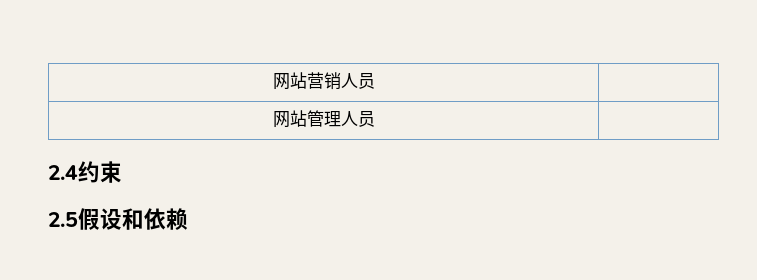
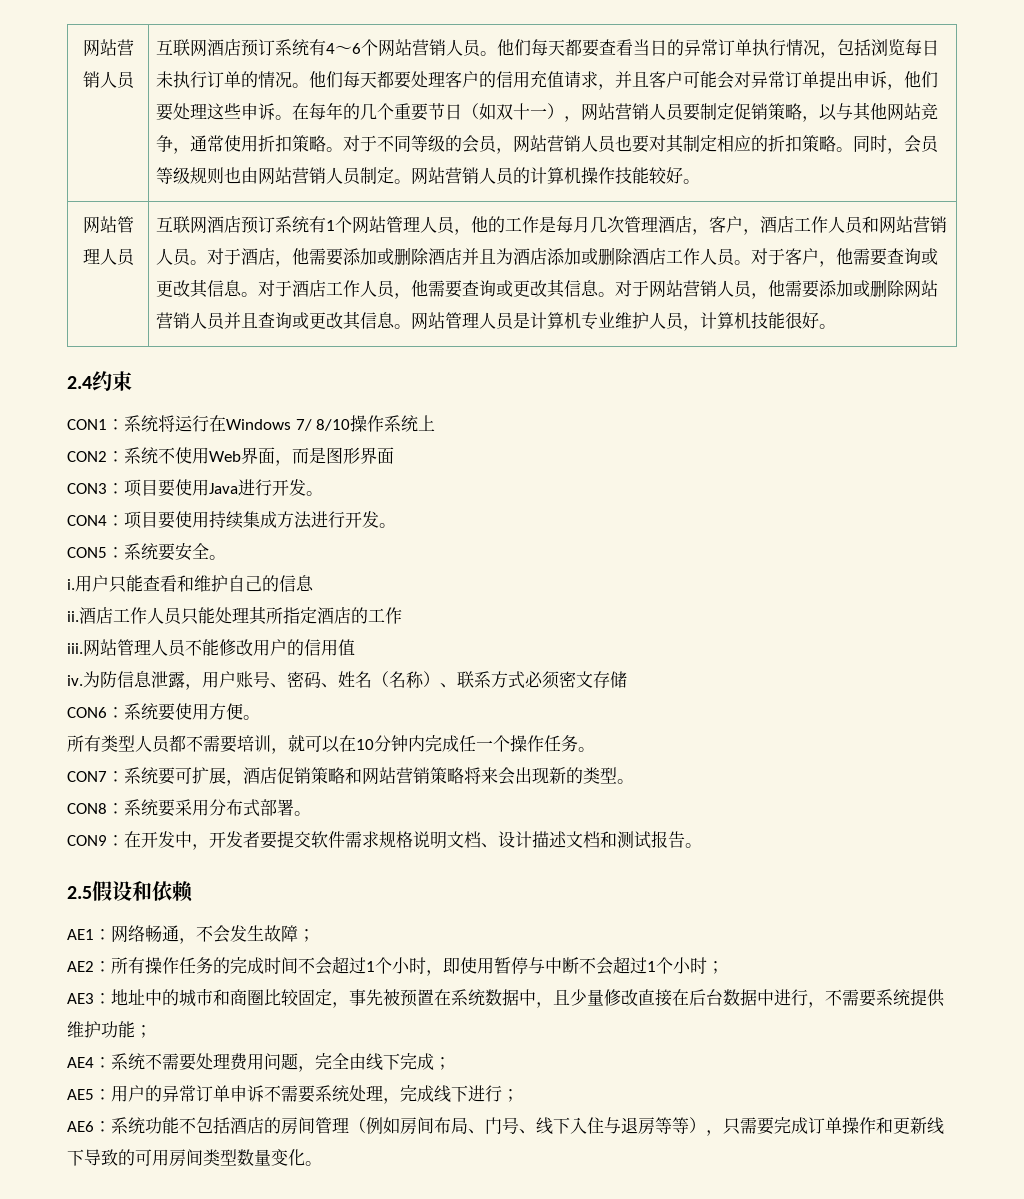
[272,110,375,128] [48,161,122,183] [48,208,188,230] // 网站管理人员 | // 2.4约束 // 2.5假设和依赖 -> [155,39,939,58] [155,70,938,90] [155,102,938,122] [155,134,940,154] [155,167,700,185] [82,216,134,234] [82,248,136,266] [155,216,947,235] [155,247,938,267] [155,279,938,299] [155,311,836,331] [67,371,132,391] [67,415,436,432] [67,447,394,466] [67,479,323,497] [67,511,396,529] [67,543,226,561] [67,575,314,593] [67,606,402,625] [67,639,355,657] [67,671,627,690] [67,703,260,721] [67,734,595,754] [67,767,634,786] [67,799,311,817] [67,831,702,850] [67,881,193,902] [67,925,315,944] [67,956,724,976] [67,989,945,1008] [67,1021,152,1038] [67,1053,451,1072] [67,1085,519,1104] [67,1117,944,1136] [67,1149,322,1167] 互联网酒店预订系统有4～6个网站营销人员。他们每天都要查看当日的异常订单执行情况，包括浏览每日未执行订单的情况。他们每天都要处理客户的信用充值请求，并且客户可能会对异常订单提出申诉，他们要处理这些申诉。在每年的几个重要节日（如双十一），网站营销人员要制定促销策略，以与其他网站竞争，通常使用折扣策略。对于不同等级的会员，网站营销人员也要对其制定相应的折扣策略。同时，会员等级规则也由网站营销人员制定。网站营销人员的计算机操作技能较好。 // 网站管理人员 | 互联网酒店预订系统有1个网站管理人员，他的工作是每月几次管理酒店，客户，酒店工作人员和网站营销人员。对于酒店，他需要添加或删除酒店并且为酒店添加或删除酒店工作人员。对于客户，他需要查询或更改其信息。对于酒店工作人员，他需要查询或更改其信息。对于网站营销人员，他需要添加或删除网站营销人员并且查询或更改其信息。网站管理人员是计算机专业维护人员，计算机技能很好。 // 2.4约束 // CON1：系统将运行在Windows 7/ 8/10操作系统上 // CON2：系统不使用Web界面，而是图形界面 // CON3：项目要使用Java进行开发。 // CON4：项目要使用持续集成方法进行开发。 // CON5：系统要安全。 // i.用户只能查看和维护自己的信息 // ii.酒店工作人员只能处理其所指定酒店的工作 // iii.网站管理人员不能修改用户的信用值 // iv.为防信息泄露，用户账号、密码、姓名（名称）、联系方式必须密文存储 // CON6：系统要使用方便。 // 所有类型人员都不需要培训，就可以在10分钟内完成任一个操作任务。 // CON7：系统要可扩展，酒店促销策略和网站营销策略将来会出现新的类型。 // CON8：系统要采用分布式部署。 // CON9：在开发中，开发者要提交软件需求规格说明文档、设计描述文档和测试报告。 // 2.5假设和依赖 // AE1：网络畅通，不会发生故障； // AE2：所有操作任务的完成时间不会超过1个小时，即使用暂停与中断不会超过1个小时； // AE3：地址中的城市和商圈比较固定，事先被预置在系统数据中，且少量修改直接在后台数据中进行，不需要系统提供维护功能； // AE4：系统不需要处理费用问题，完全由线下完成； // AE5：用户的异常订单申诉不需要系统处理，完成线下进行； // AE6：系统功能不包括酒店的房间管理（例如房间布局、门号、线下入住与退房等等），只需要完成订单操作和更新线下导致的可用房间类型数量变化。

